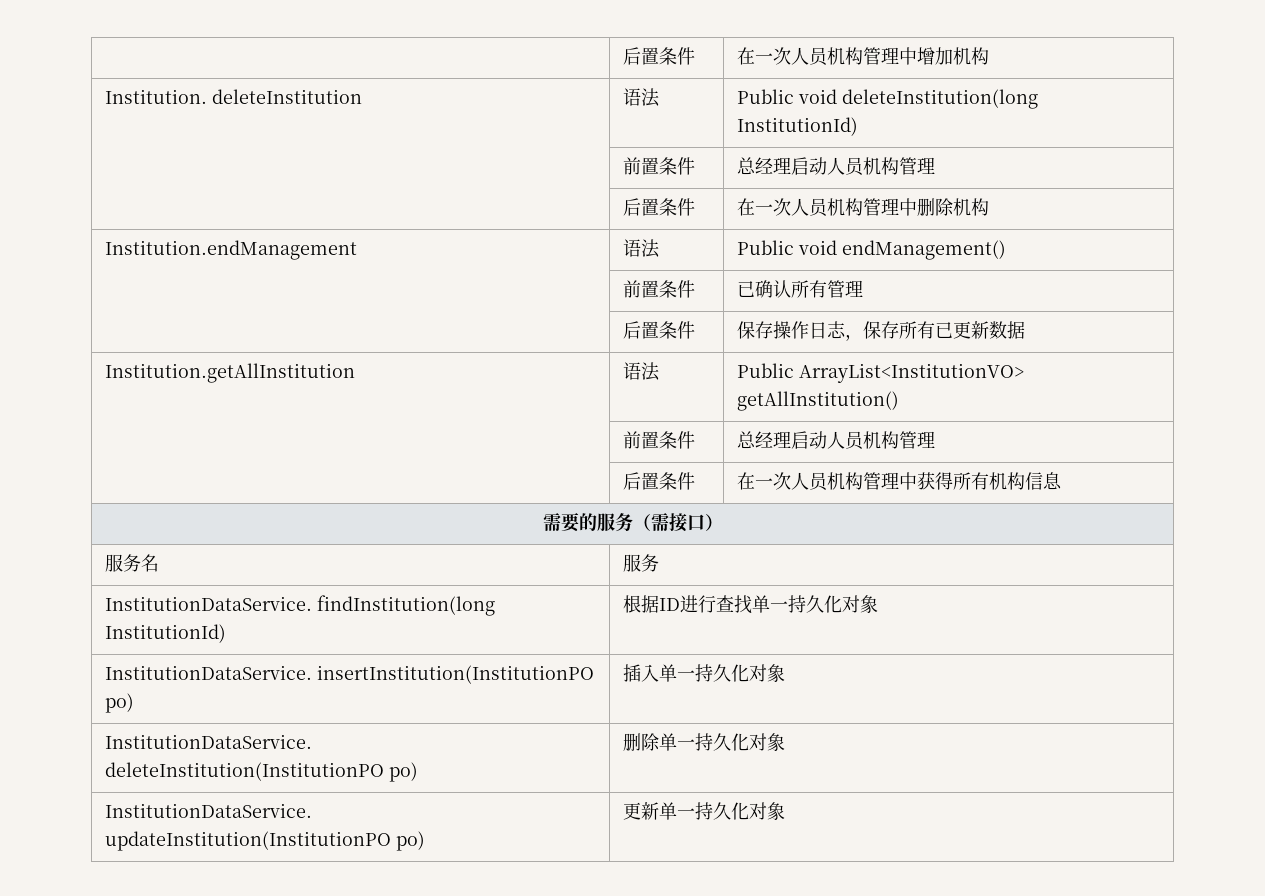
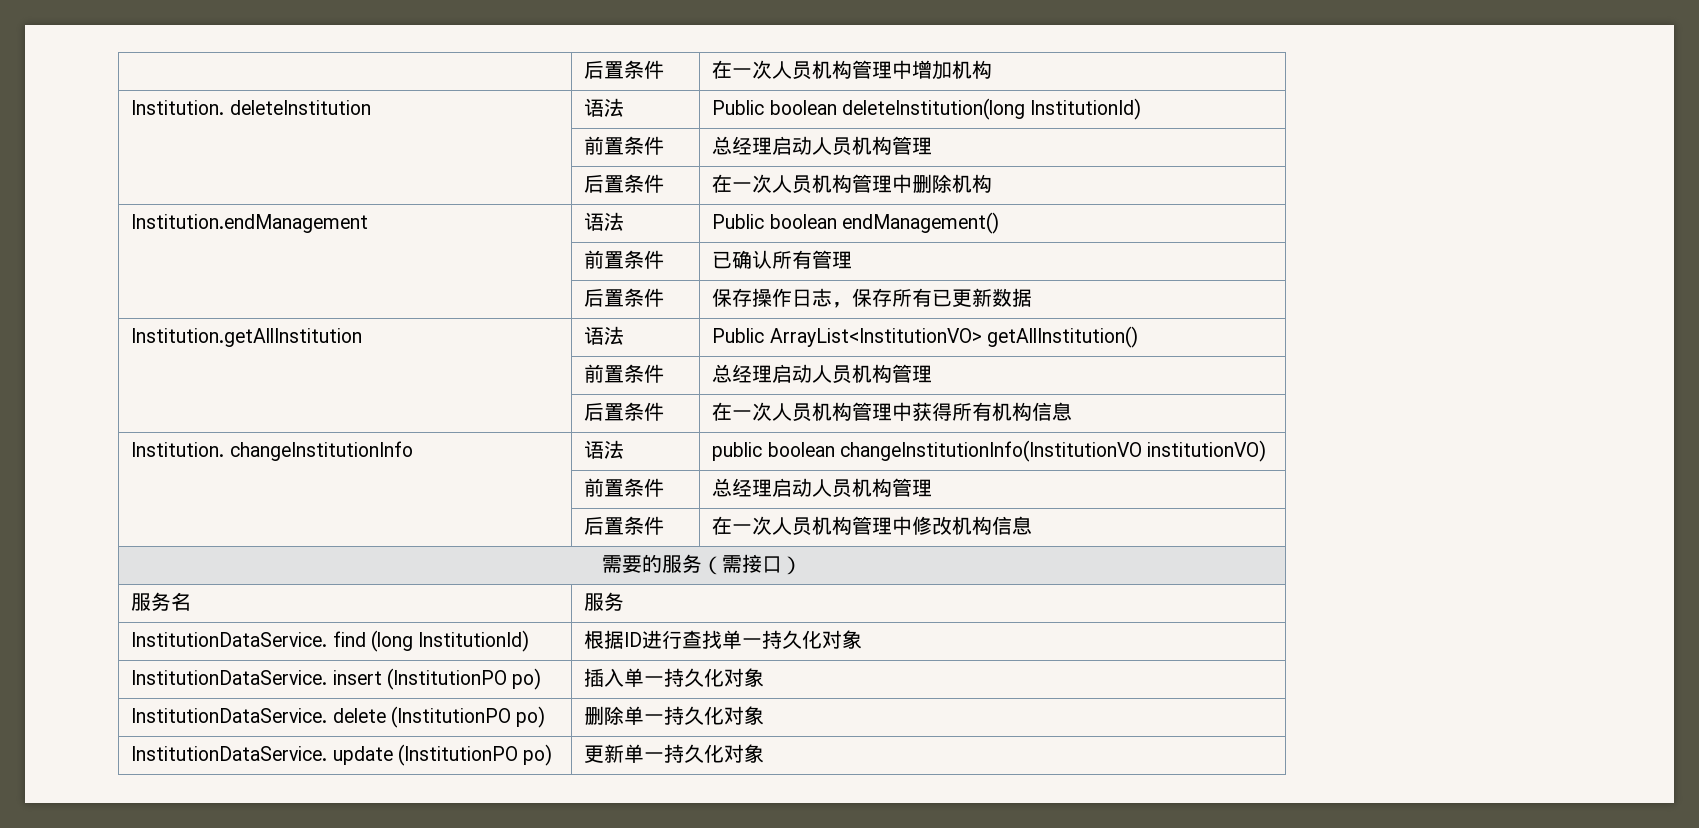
[798,89,838,104] void -> [769,100,837,115] boolean
[798,240,838,255] void -> [769,214,837,229] boolean
(1063, 481) none -> [131,441,413,461] [584,440,625,459] [712,440,1267,462] [584,478,665,497] [712,478,933,498] [584,516,665,535] [712,516,1033,536] // Institution. changeInstitutionInfo | 语法 | public boolean changeInstitutionInfo(InstitutionVO institutionVO) // | 前置条件 | 总经理启动人员机构管理 // | 后置条件 | 在一次人员机构管理中修改机构信息
[317,595,496,616] findInstitution(long -> [332,630,413,652] find (long
[317,665,595,684] insertInstitution(InstitutionPO -> [332,668,507,690] insert (InstitutionPO
[105,762,385,781] deleteInstitution(InstitutionPO -> [332,706,511,728] delete (InstitutionPO
[105,831,392,851] updateInstitution(InstitutionPO -> [332,744,518,766] update (InstitutionPO

